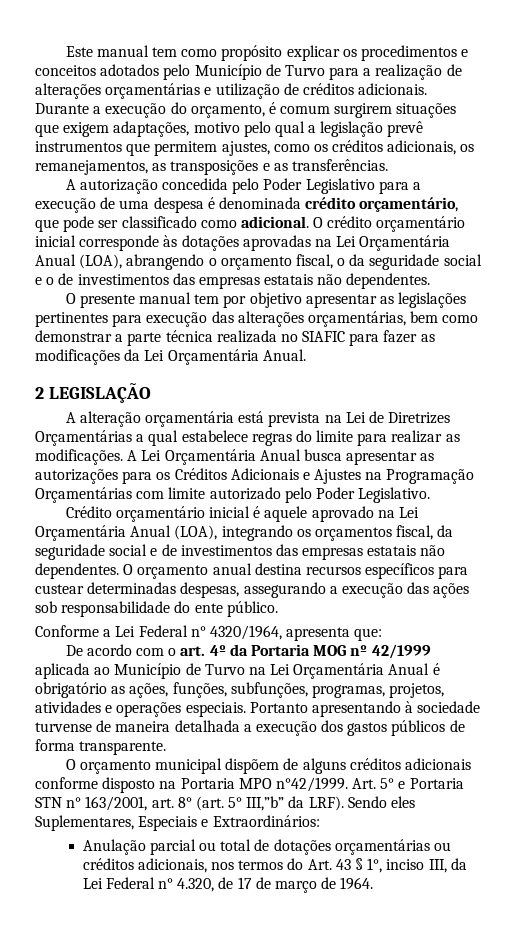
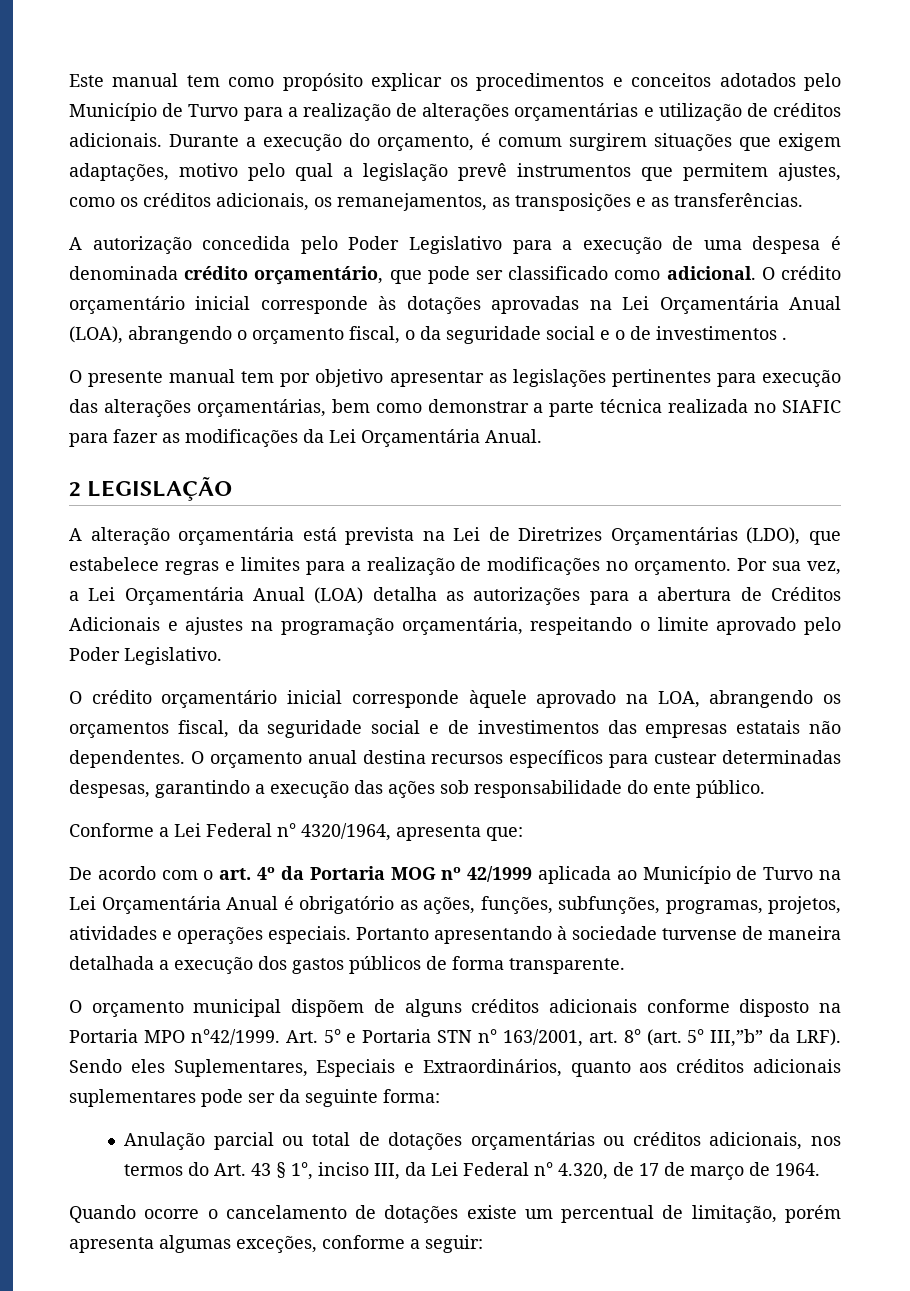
[172,273,431,289] das empresas estatais não dependentes. -> [782,337,787,340] .
[136,430,460,446] [35,449,418,465] a qual estabelece regras do limite para realizar as modificações. A Lei Orçamentária Anual busca apresentar -> [746,527,841,545] [69,557,841,575] [69,587,437,605] (LDO), que estabelece regras e limites para a realização de modificações no orçamento. Por sua vez, a Lei Orçamentária Anual (LOA) detalha
[156,468,475,484] [35,487,431,503] [65,506,419,522] [35,525,293,541] os Créditos Adicionais e Ajustes na Programação Orçamentárias com limite autorizado pelo Poder Legislativo. // Crédito orçamentário inicial é aquele aprovado na Lei Orçamentária Anual (LOA), integrando -> [638,587,842,601] [69,617,842,635] [69,647,222,665] [69,690,814,708] a abertura de Créditos Adicionais e ajustes na programação orçamentária, respeitando o limite aprovado pelo Poder Legislativo. // O crédito orçamentário inicial corresponde àquele aprovado na LOA, abrangendo
[243,582,326,598] assegurando -> [155,780,250,798] garantindo
[212,815,320,827] Extraordinários: -> [422,1059,842,1077] [69,1089,440,1107] Extraordinários, quanto aos créditos adicionais suplementares pode ser da seguinte forma:
(374, 883) none -> [69,1205,841,1223] [69,1235,483,1253] // Quando ocorre o cancelamento de dotações existe um percentual de limitação, porém apresenta algumas exceções, conforme a seguir:

